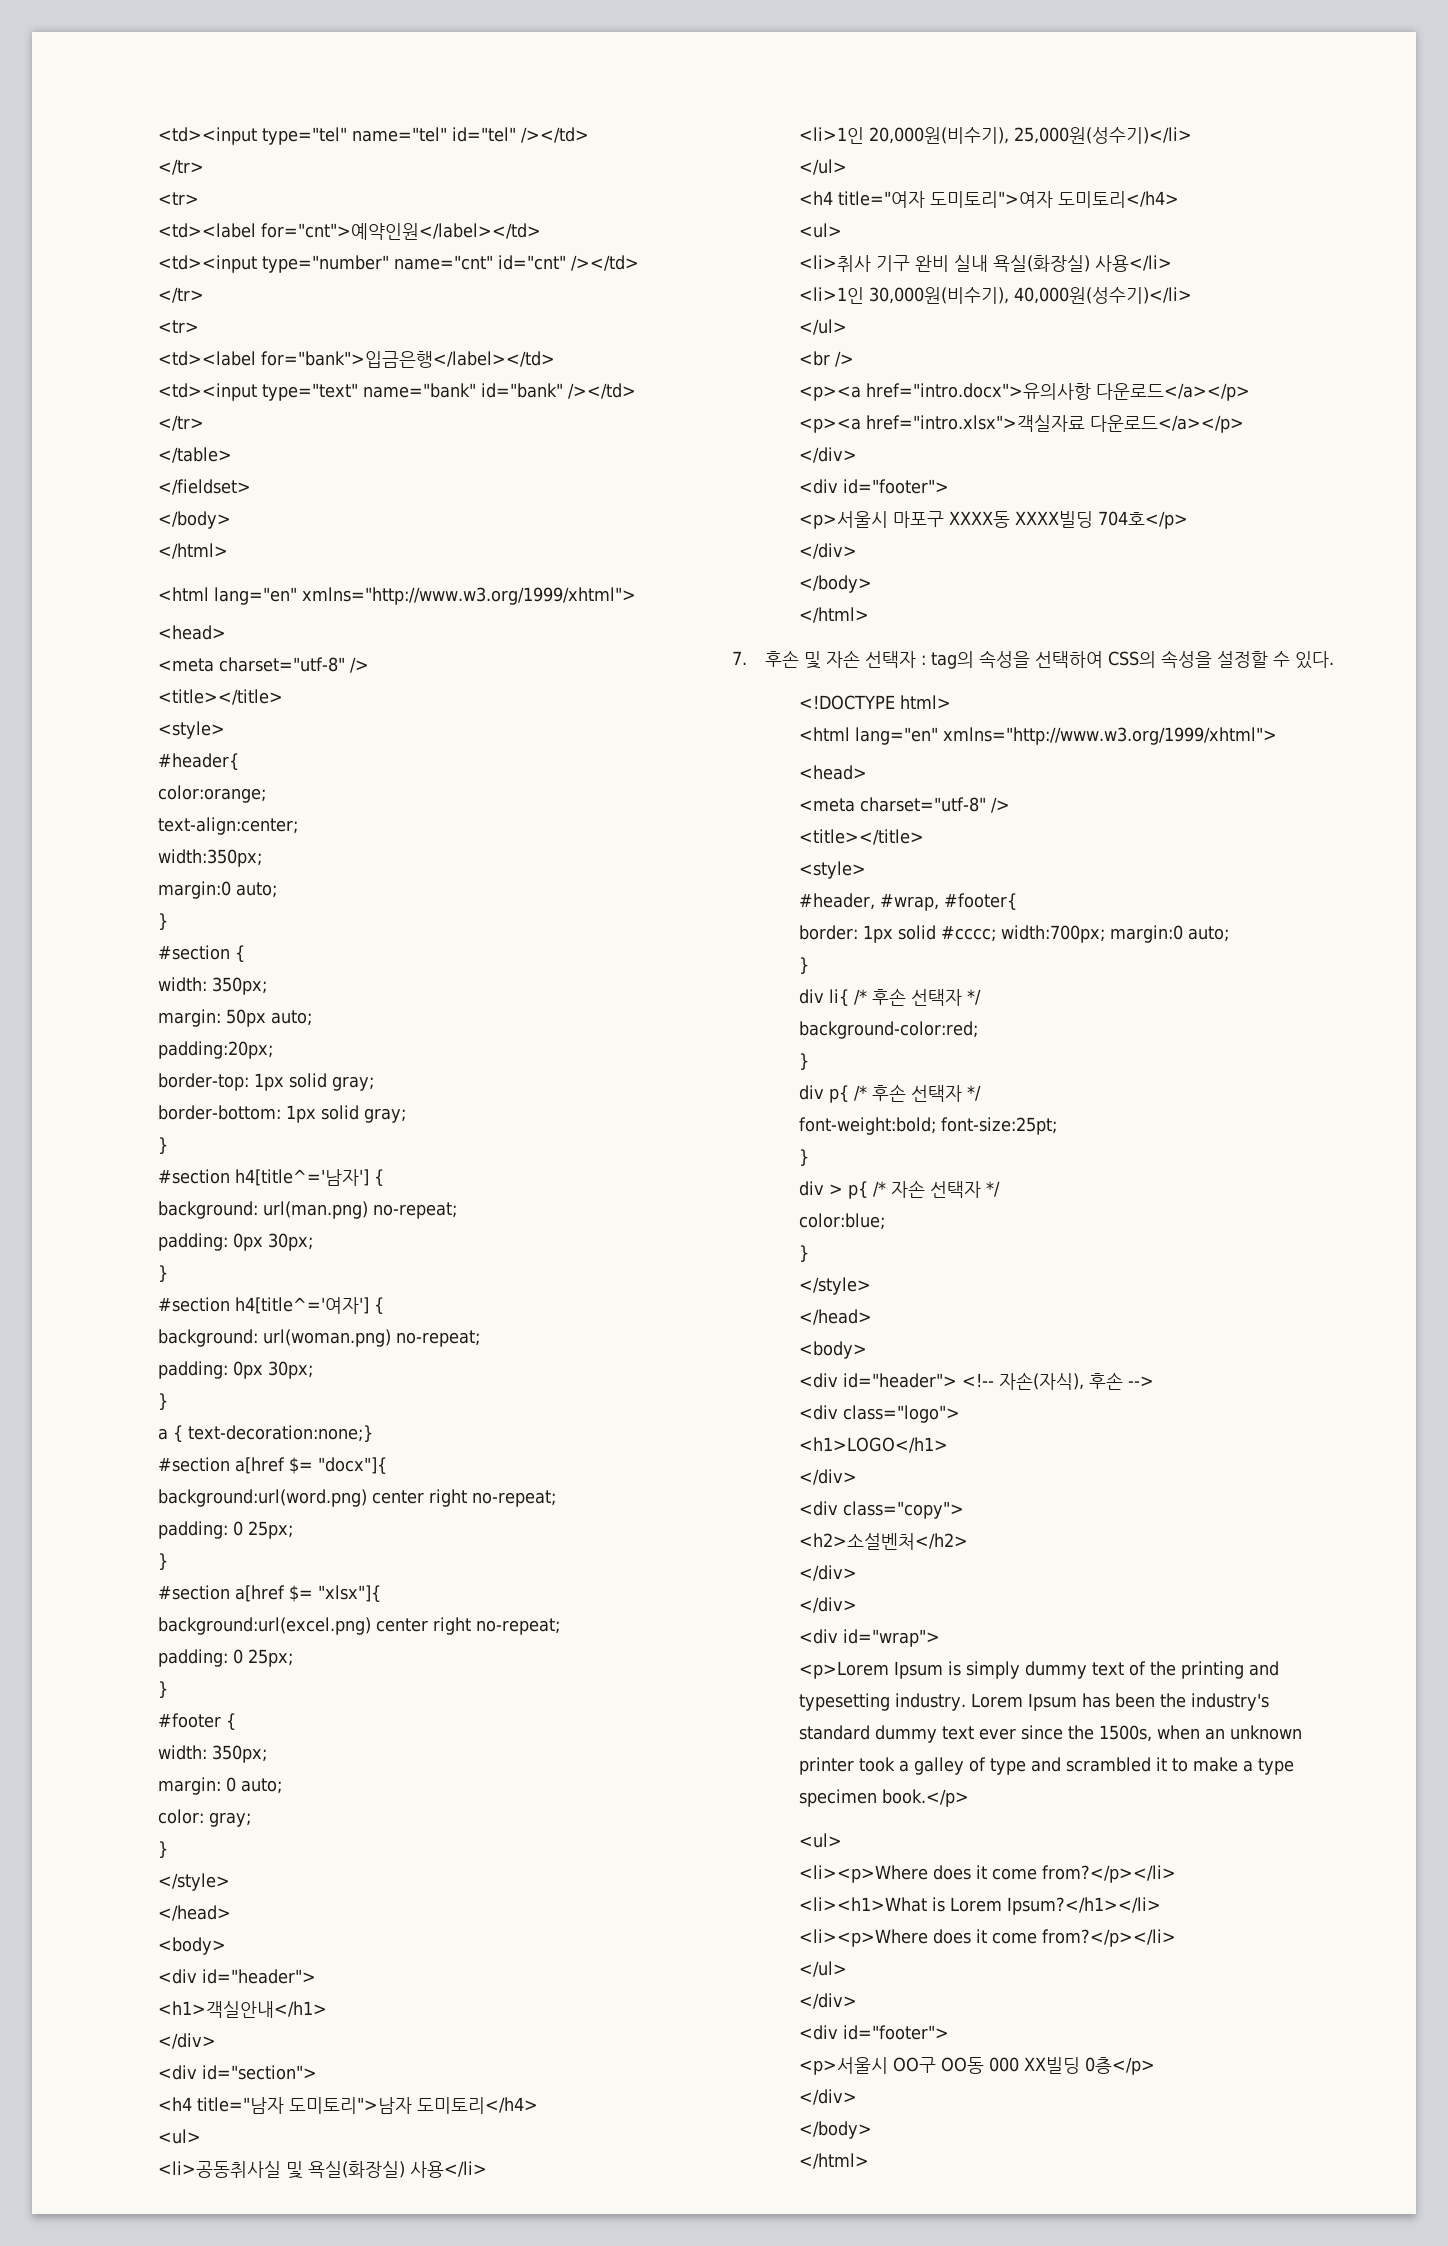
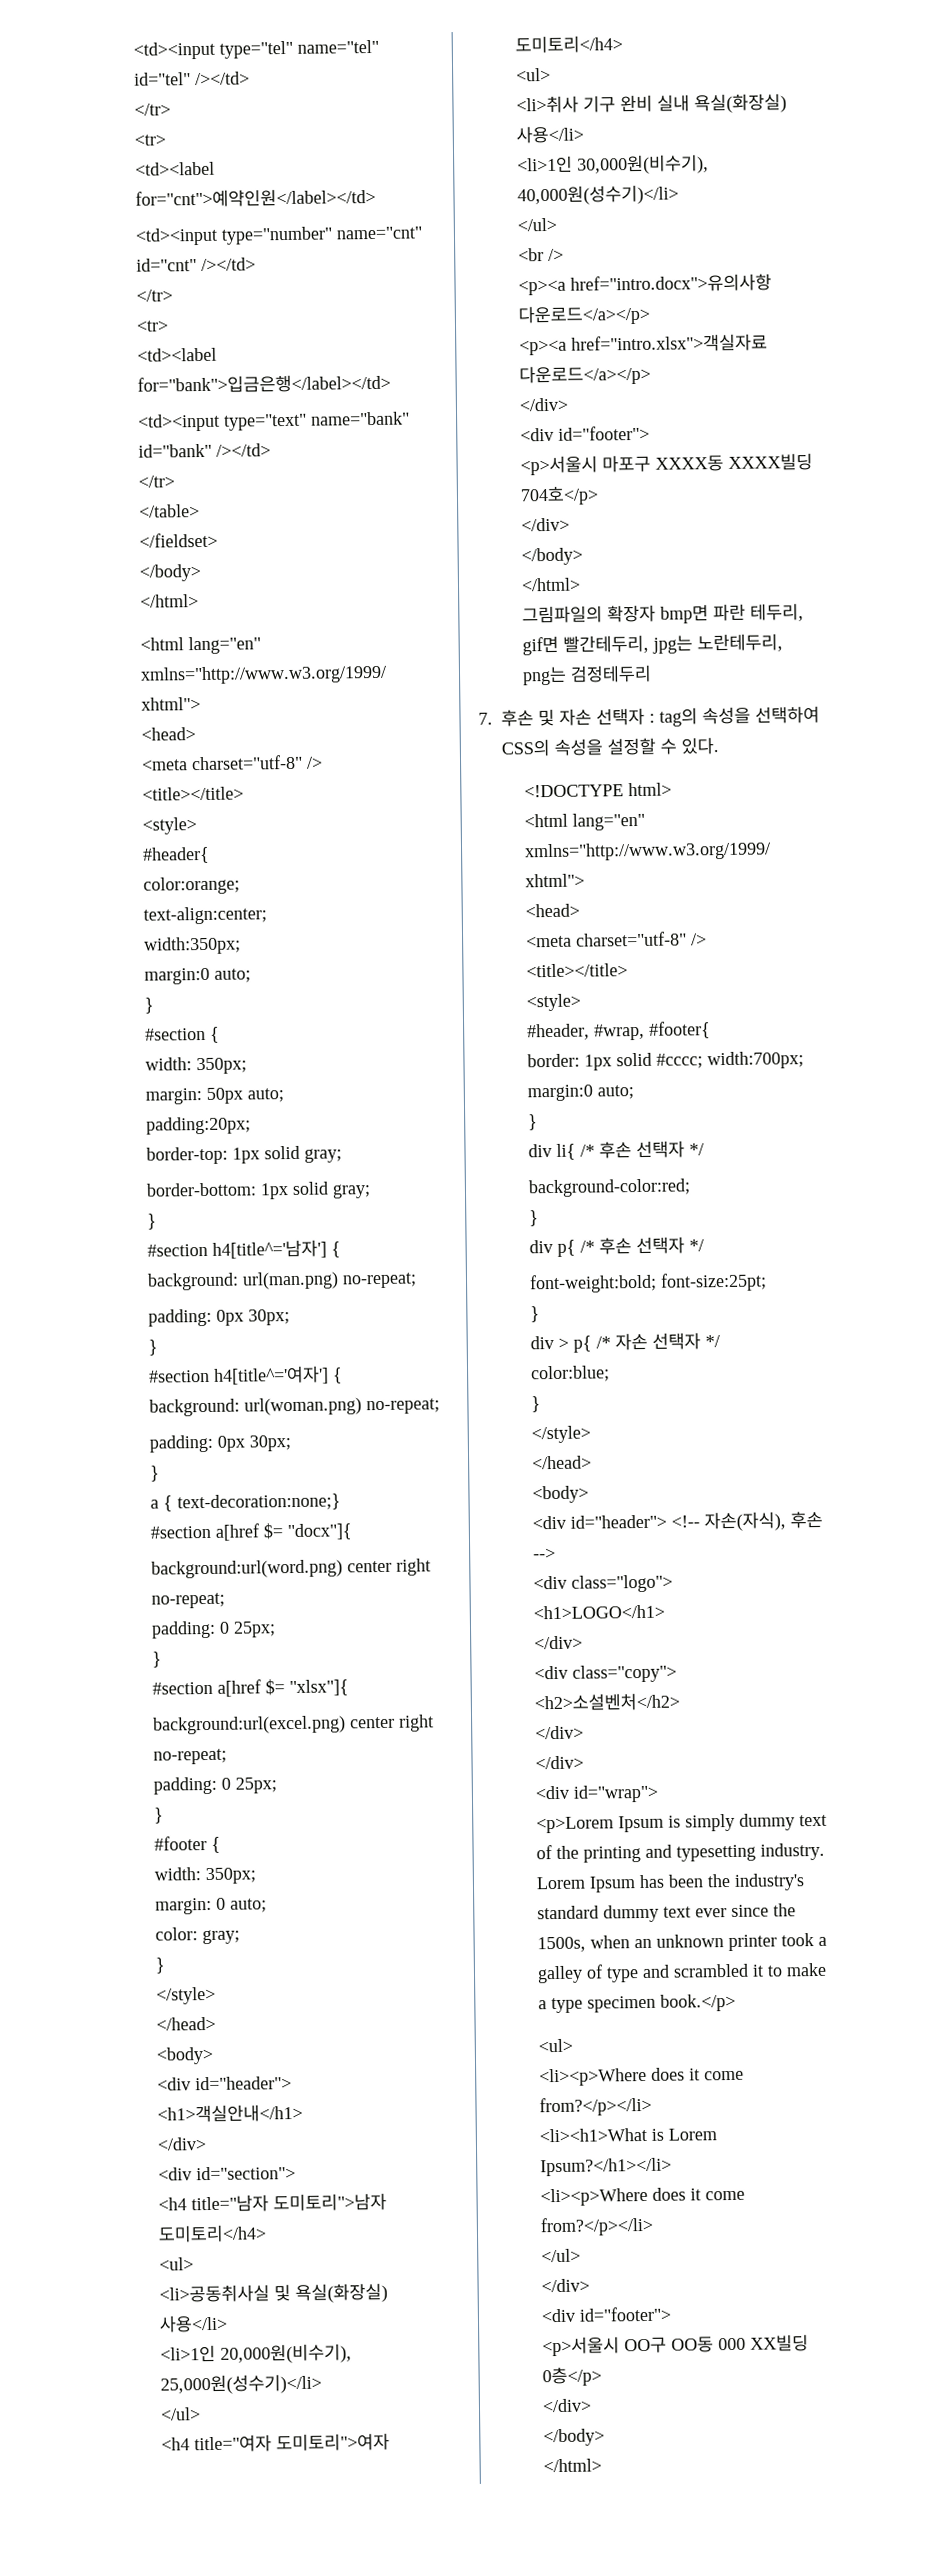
(869, 615) none -> [522,603,805,624] [522,633,784,656] [522,664,653,686] // 그림파일의 확장자 bmp면 파란 테두리, gif면 빨간테두리, jpg는 노란테두리, png는 검정테두리

